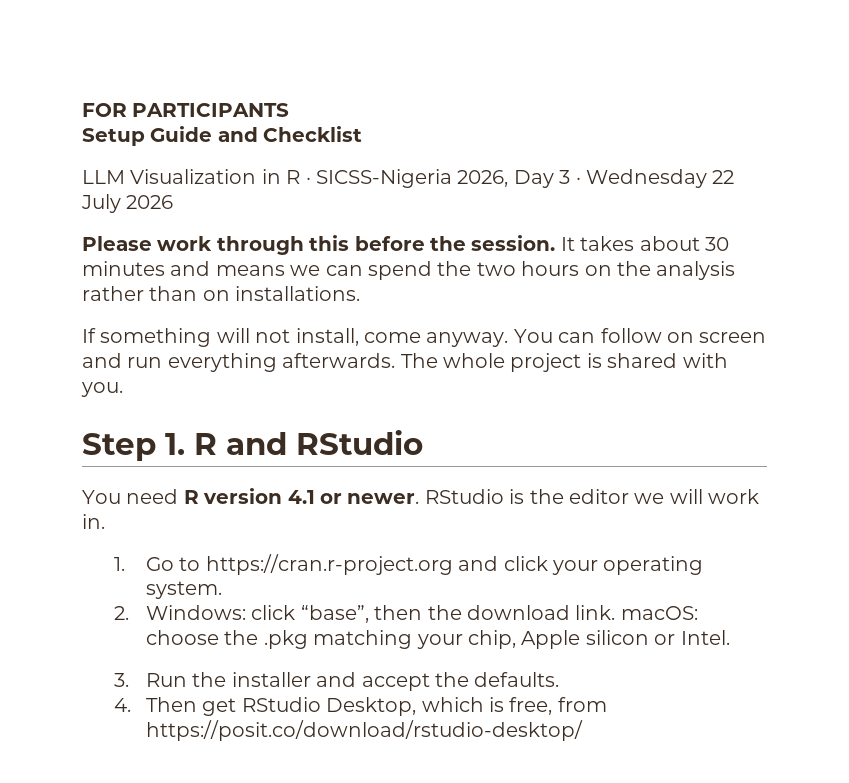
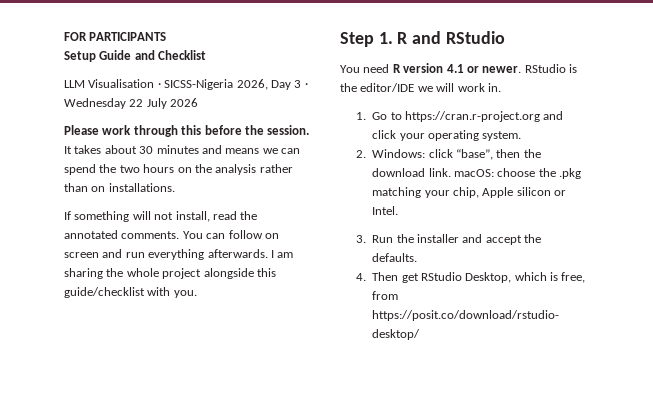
[130,169,301,184] Visualization in R -> [88,79,155,88] Visualisation
[364,332,509,347] come anyway. -> [212,211,258,220] [64,230,180,239] read the annotated comments.
[400,353,678,372] The whole project is shared -> [270,250,294,258] [64,268,276,279] [64,287,145,298] I am sharing the whole project alongside this guide/checklist
[568,489,629,504] editor -> [360,83,415,92] editor/IDE

